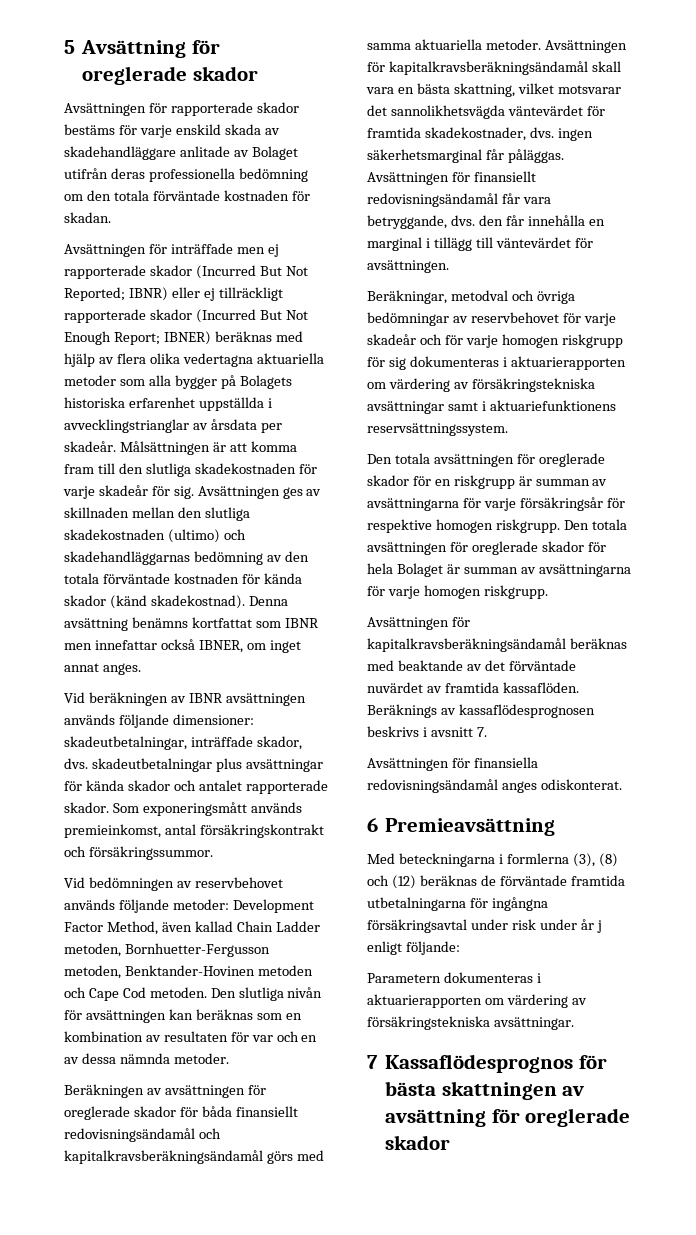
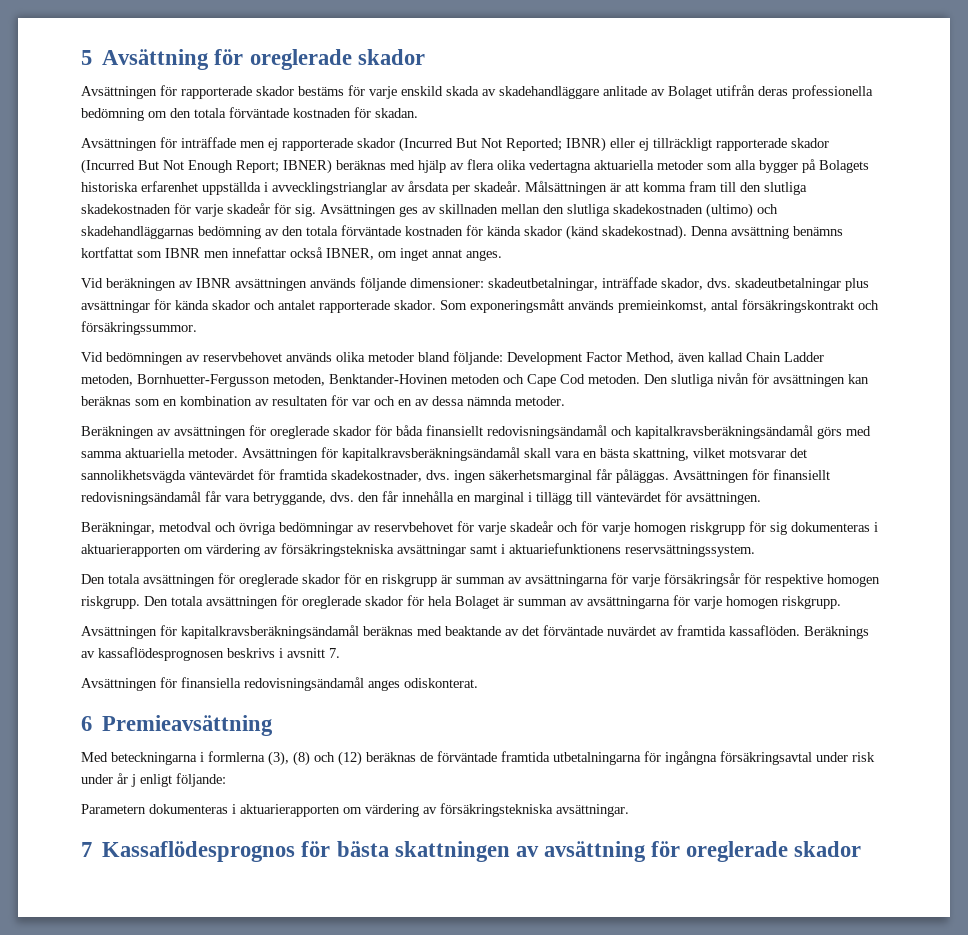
[118,899,229,913] följande metoder: -> [336,351,503,365] olika metoder bland följande:

